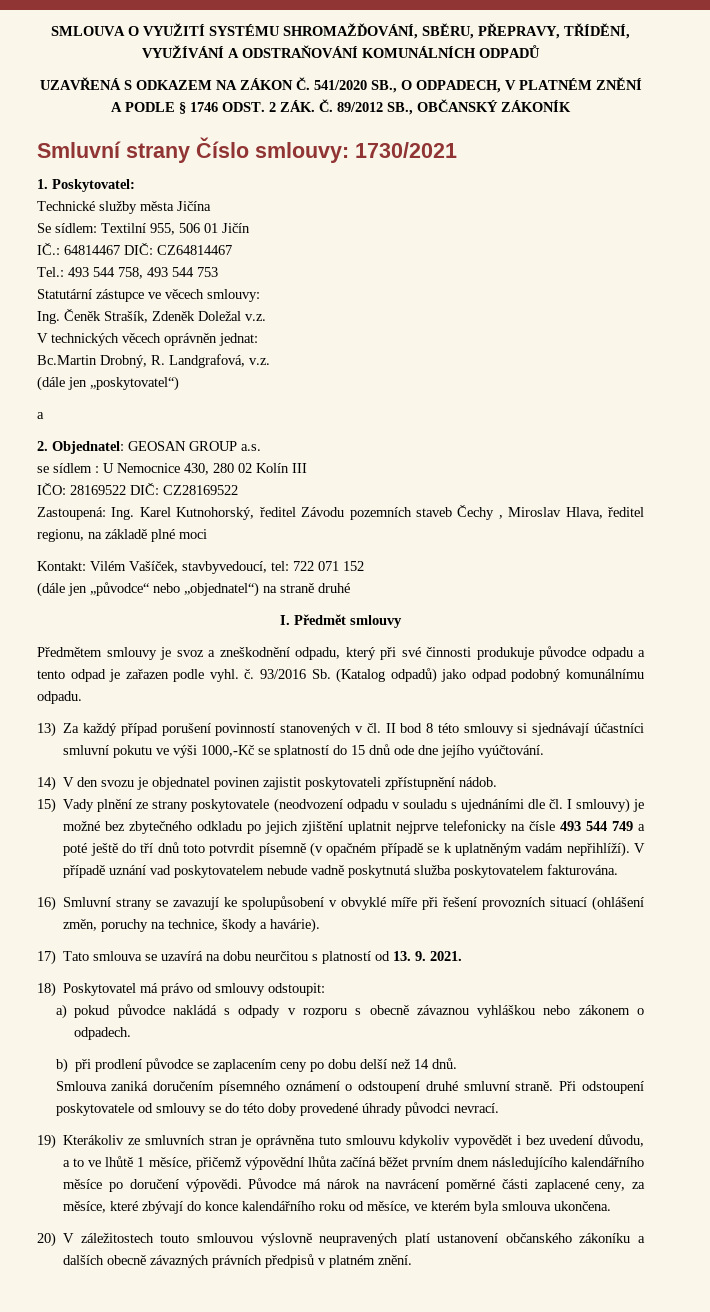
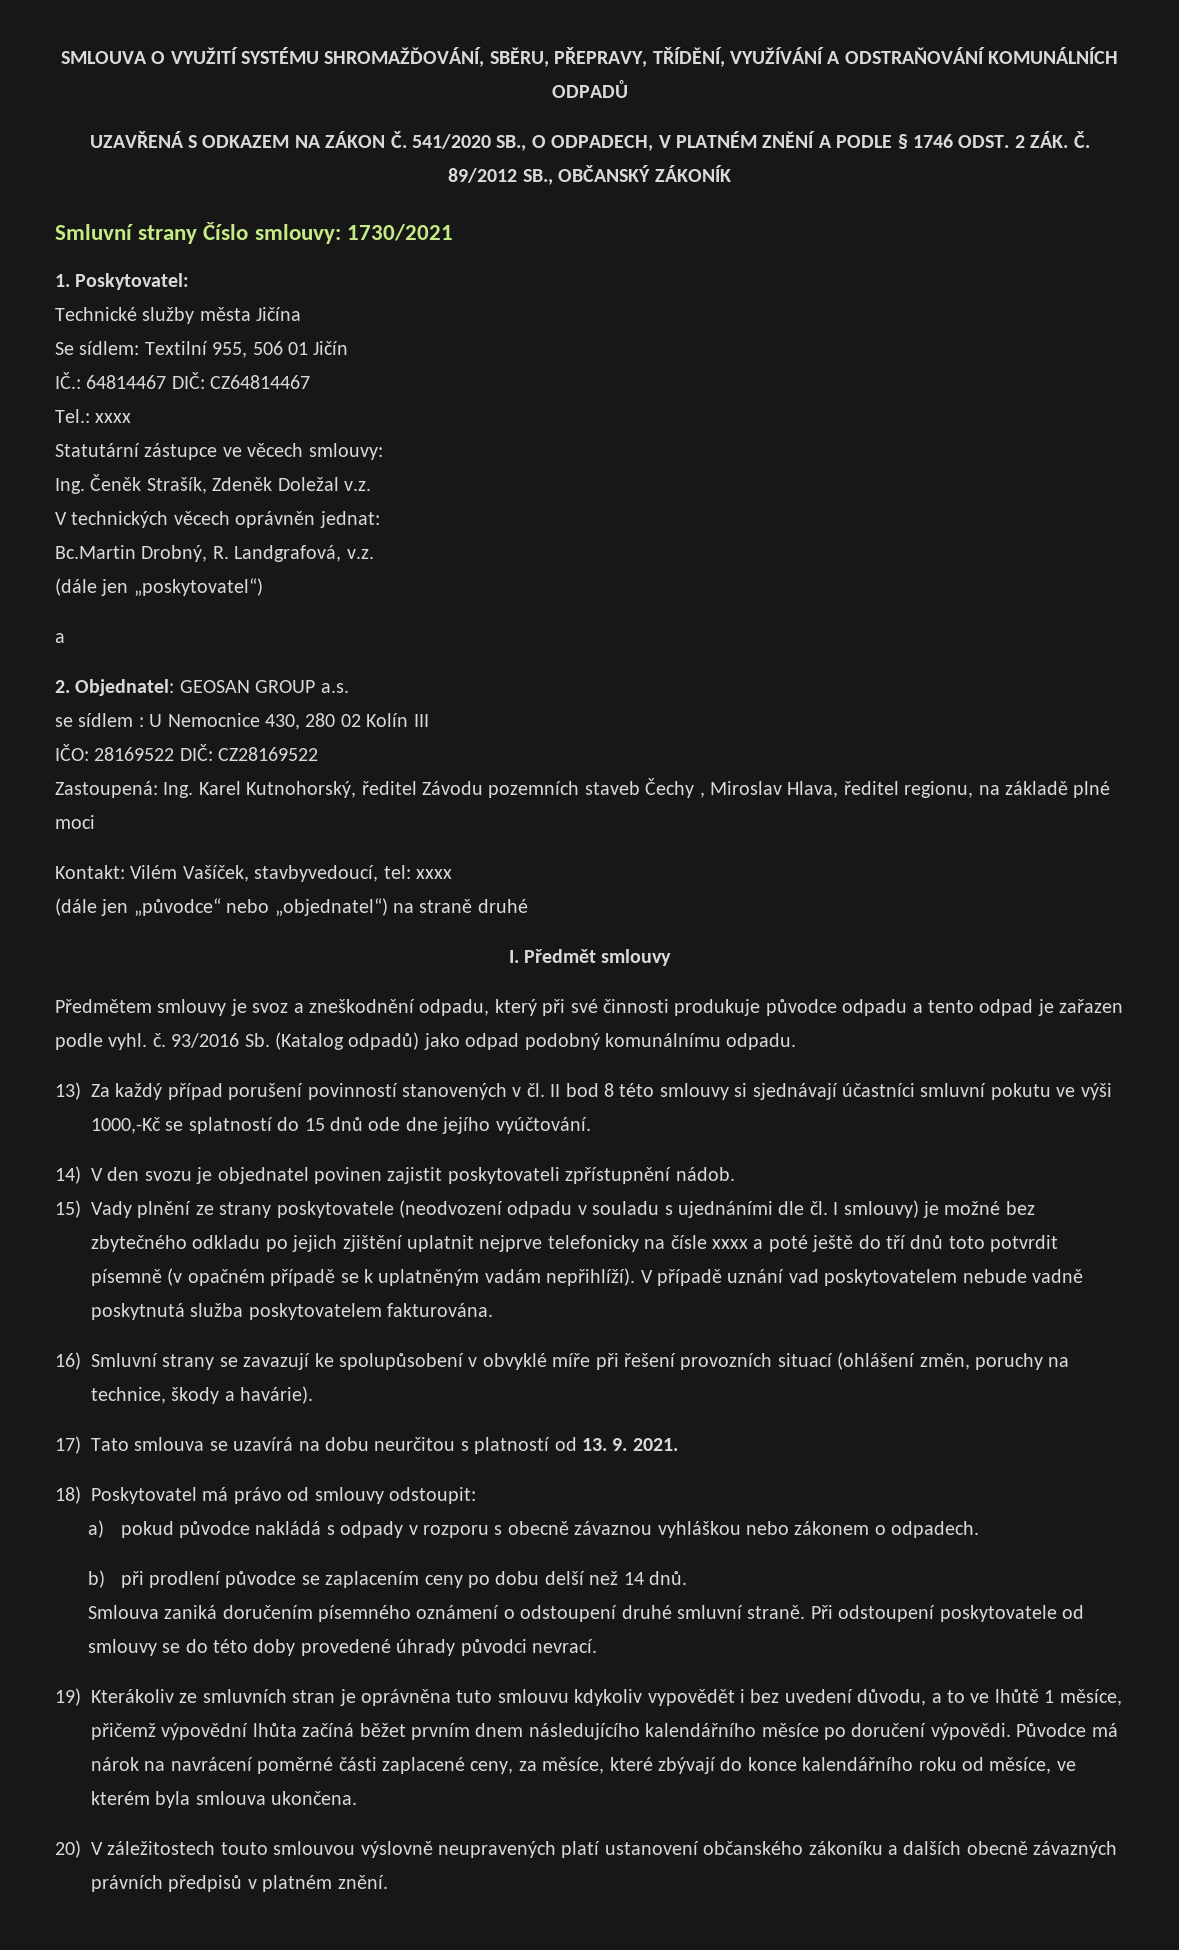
[68,267,218,279] 493 544 758, 493 544 753 -> [95,413,132,423] xxxx
[293,561,364,571] 722 071 152 -> [416,869,452,879] xxxx
[560,821,634,831] 493 544 749 -> [711,1239,748,1249] xxxx

